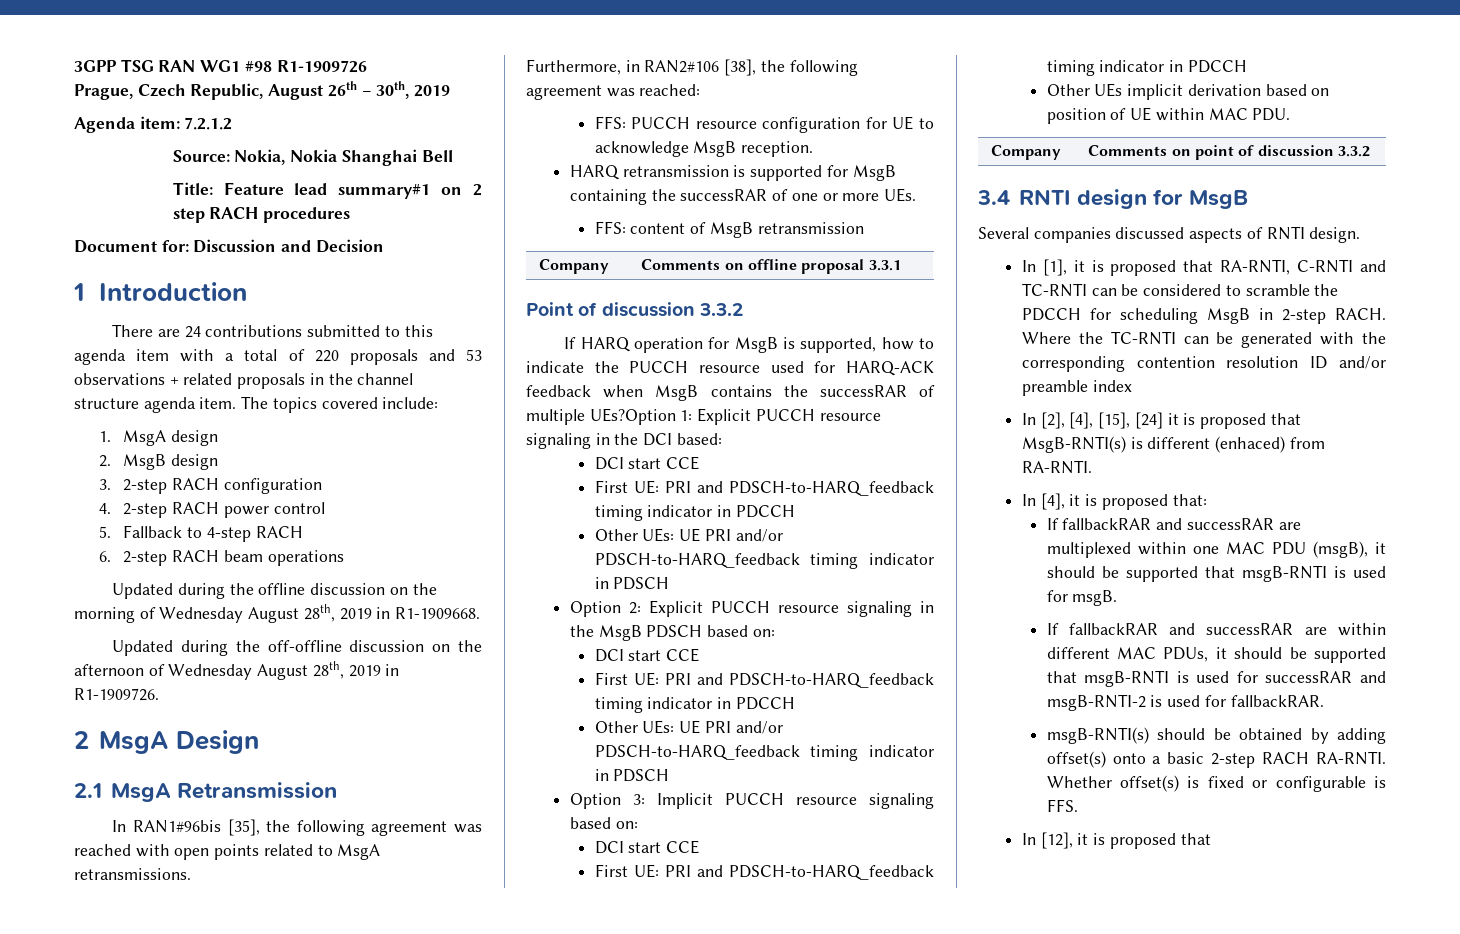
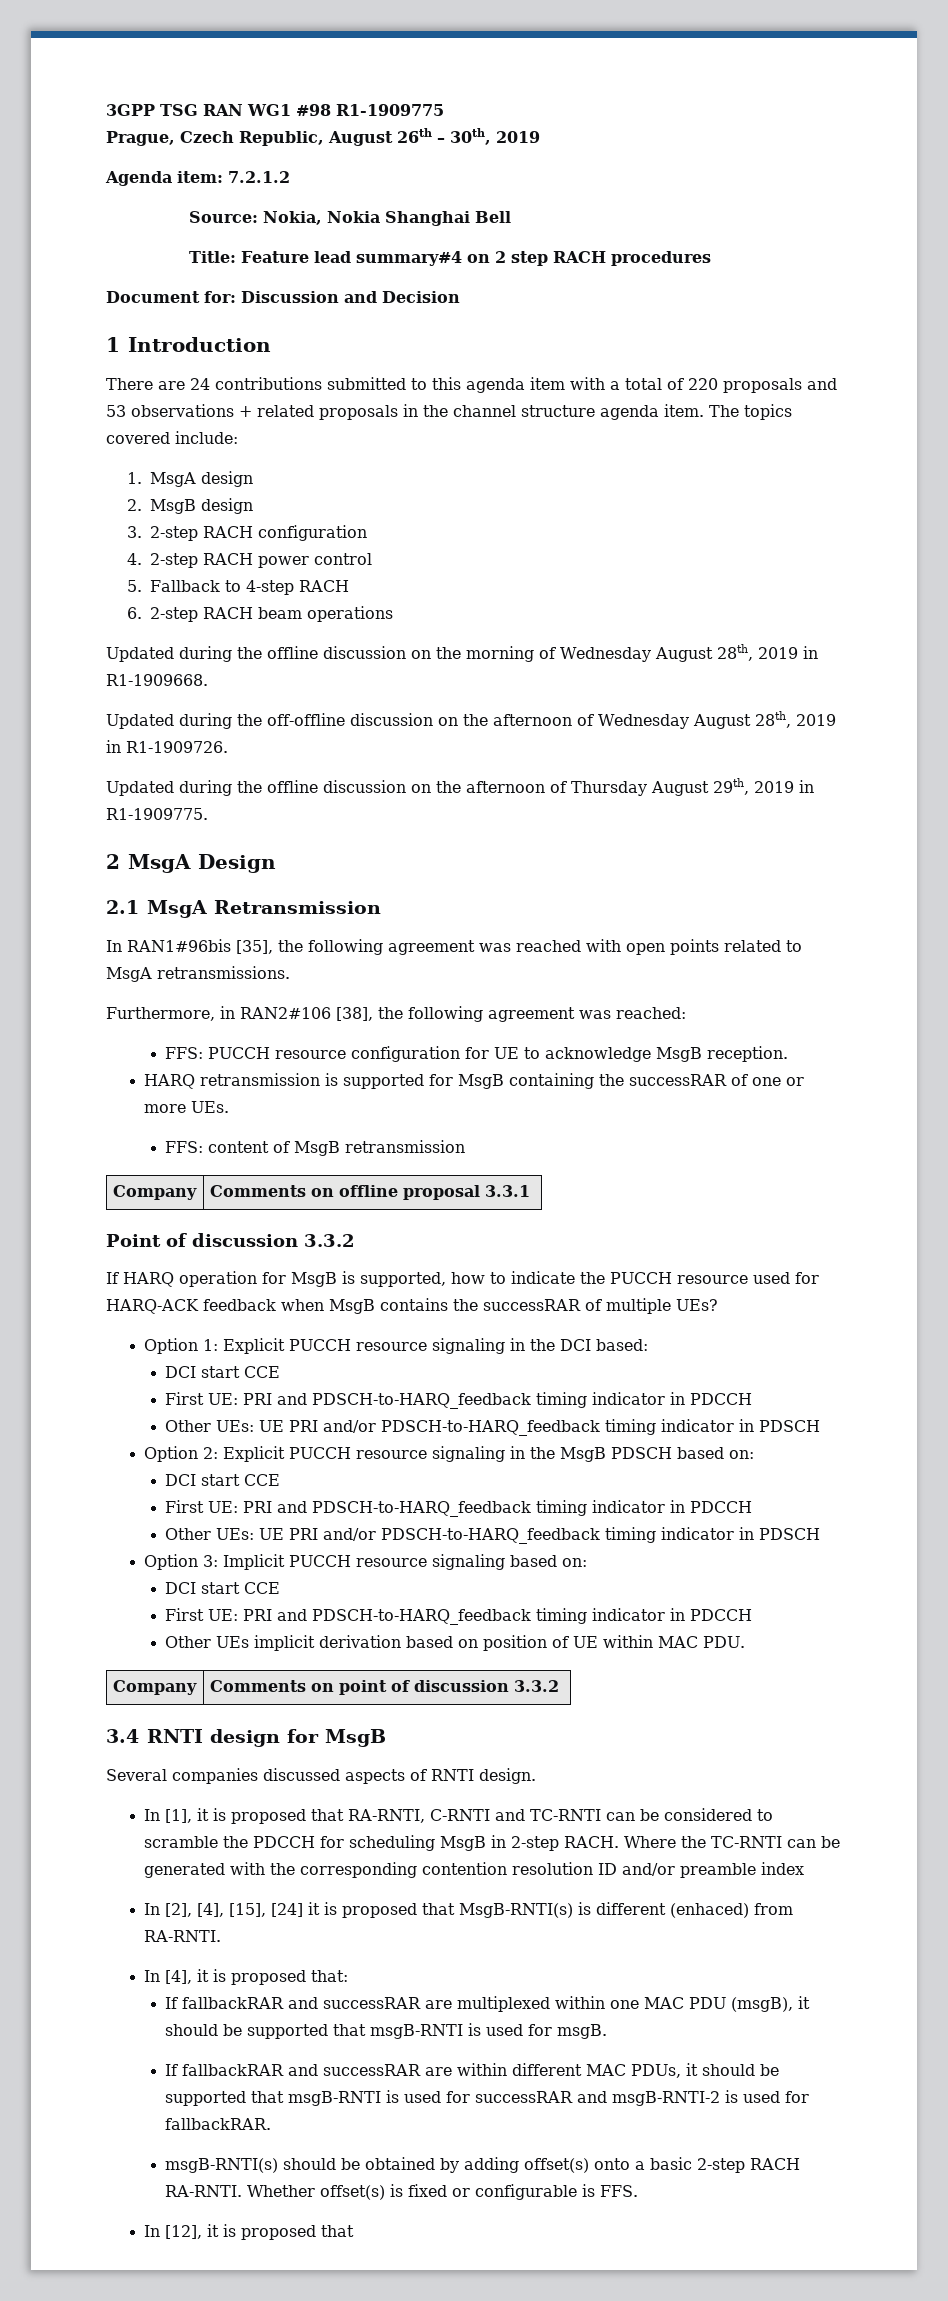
[276,60,367,73] R1-1909726 -> [336,104,444,116] R1-1909775
[338,184,431,199] summary#1 -> [355,251,462,266] summary#4
(159, 694) none -> [106,778,814,796] [106,808,208,820] // Updated during the offline discussion on the afternoon of Thursday August 29th, 2019 in R1-1909775.
[589,408,676,425] UEs?Option -> [676,1299,718,1311] [144,1338,199,1354] UEs? // Option

